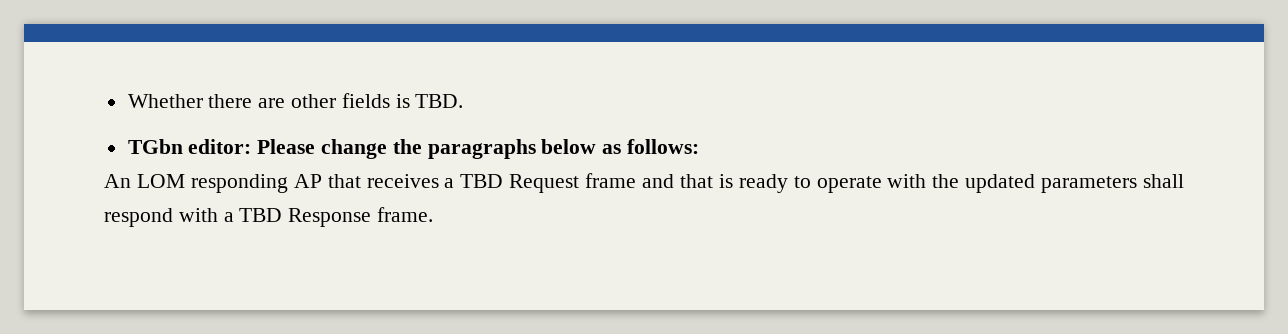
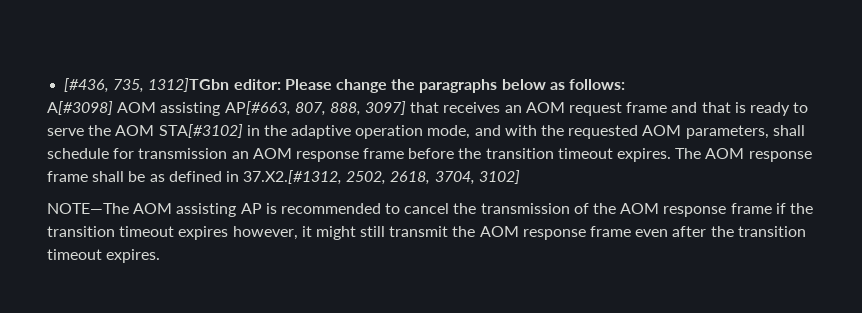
[127,93,464,108] [127,139,183,154] Whether there are other fields is TBD. // TGbn -> [64,78,230,93] [#436, 735, 1312]TGbn
[104,174,580,193] An LOM responding AP that receives a TBD Request -> [47,101,623,116] A[#3098] AOM assisting AP[#663, 807, 888, 3097] that receives an AOM request
[816,174,1184,193] [104,207,434,227] operate with the updated parameters shall respond with a TBD Response frame. -> [47,124,805,139] [47,148,812,162] [47,170,520,185] [47,203,813,217] [47,226,806,240] [47,249,161,263] serve the AOM STA[#3102] in the adaptive operation mode, and with the requested AOM parameters, shall schedule for transmission an AOM response frame before the transition timeout expires. The AOM response frame shall be as defined in 37.X2.[#1312, 2502, 2618, 3704, 3102] // NOTE—The AOM assisting AP is recommended to cancel the transmission of the AOM response frame if the transition timeout expires however, it might still transmit the AOM response frame even after the transition timeout expires.

